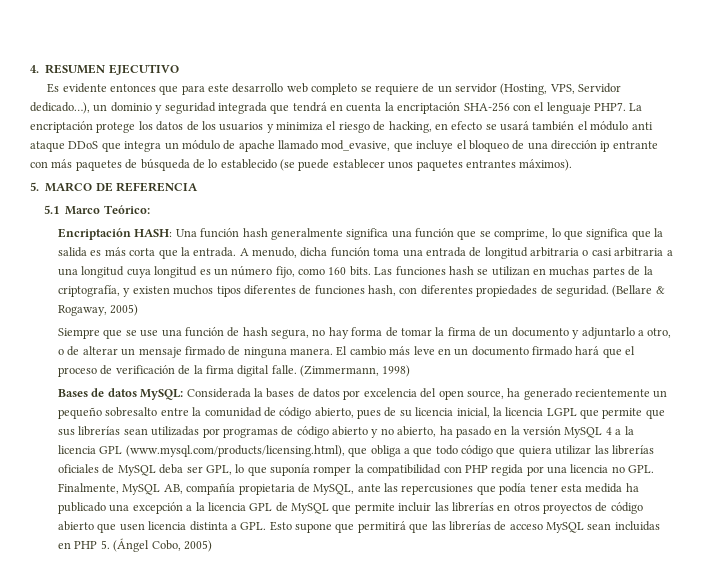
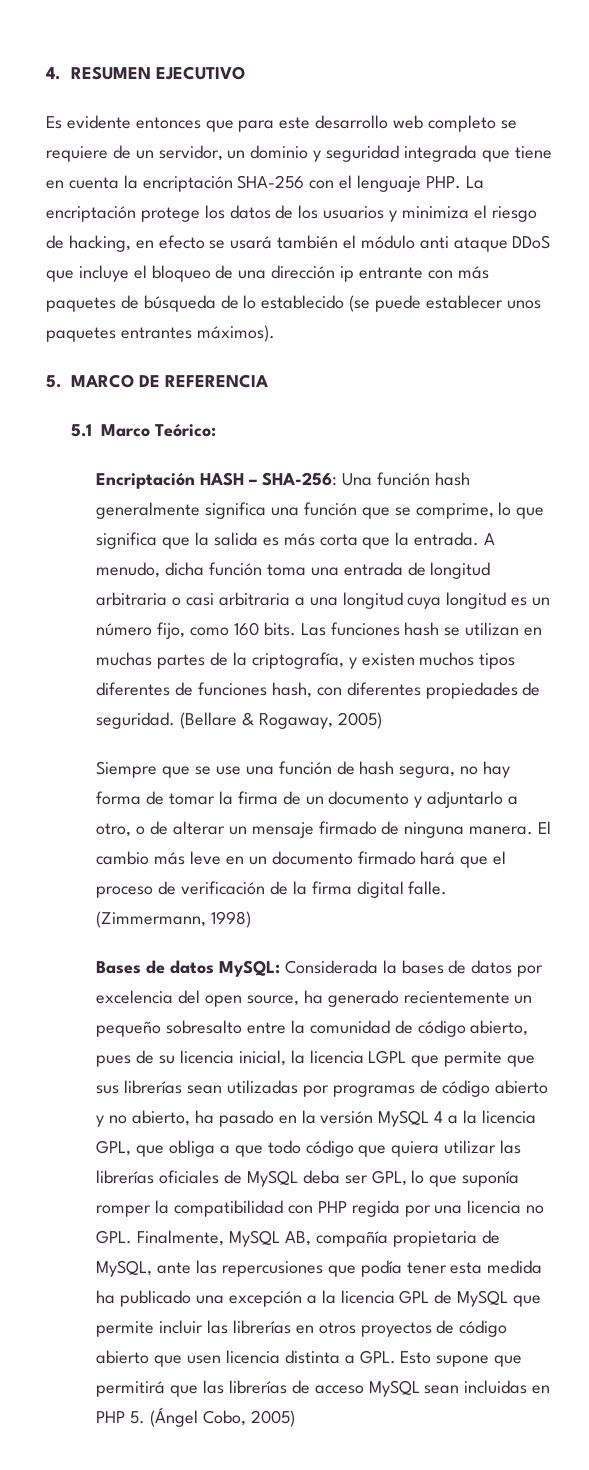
[455,83,622,95] [30,102,90,114] servidor (Hosting, VPS, Servidor dedicado…), -> [158,145,223,161] servidor,
[292,102,327,112] tendrá -> [514,146,552,159] tiene
[594,102,626,111] PHP7. -> [425,176,461,189] PHP.
[124,140,413,152] integra un módulo de apache llamado mod_evasive, que -> (74, 276) none
[134,229,173,237] HASH: -> [200,472,337,486] HASH – SHA-256:
[99,445,345,457] GPL (www.mysql.com/products/licensing.html), -> [96,1140,132,1156] GPL,

